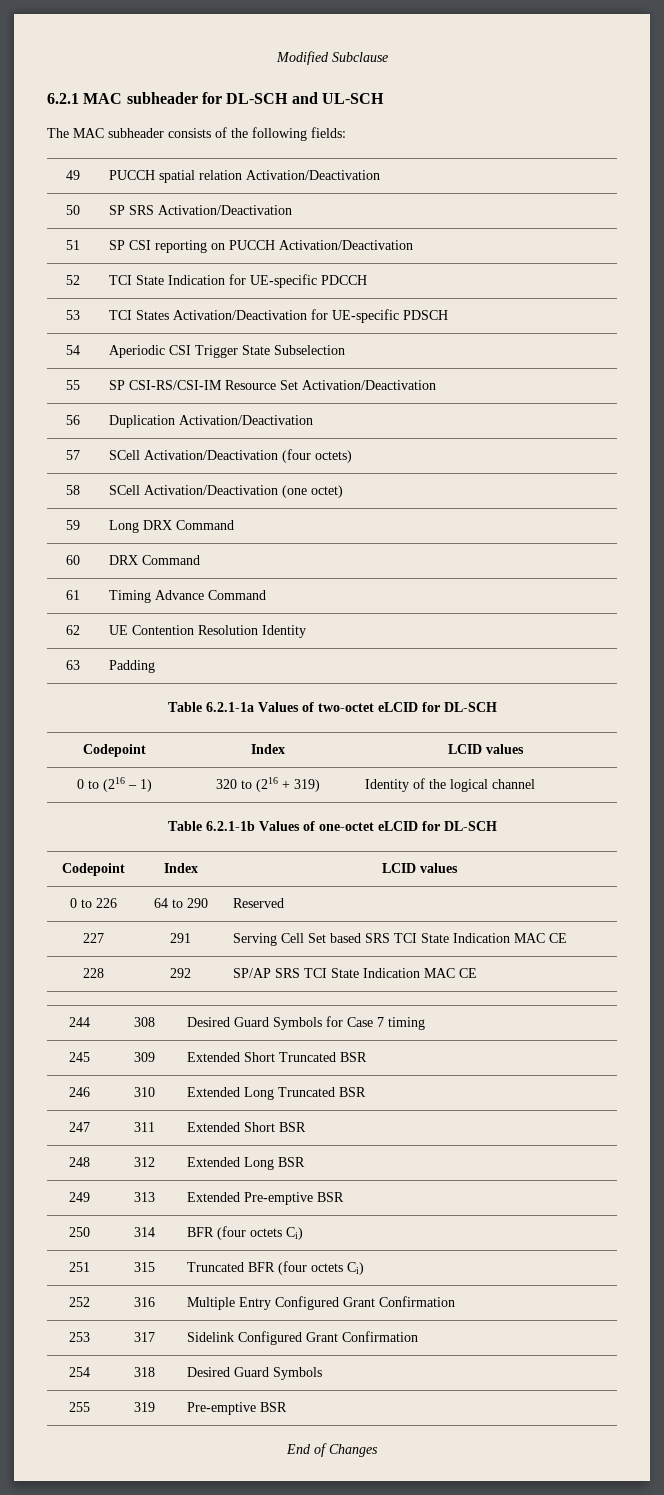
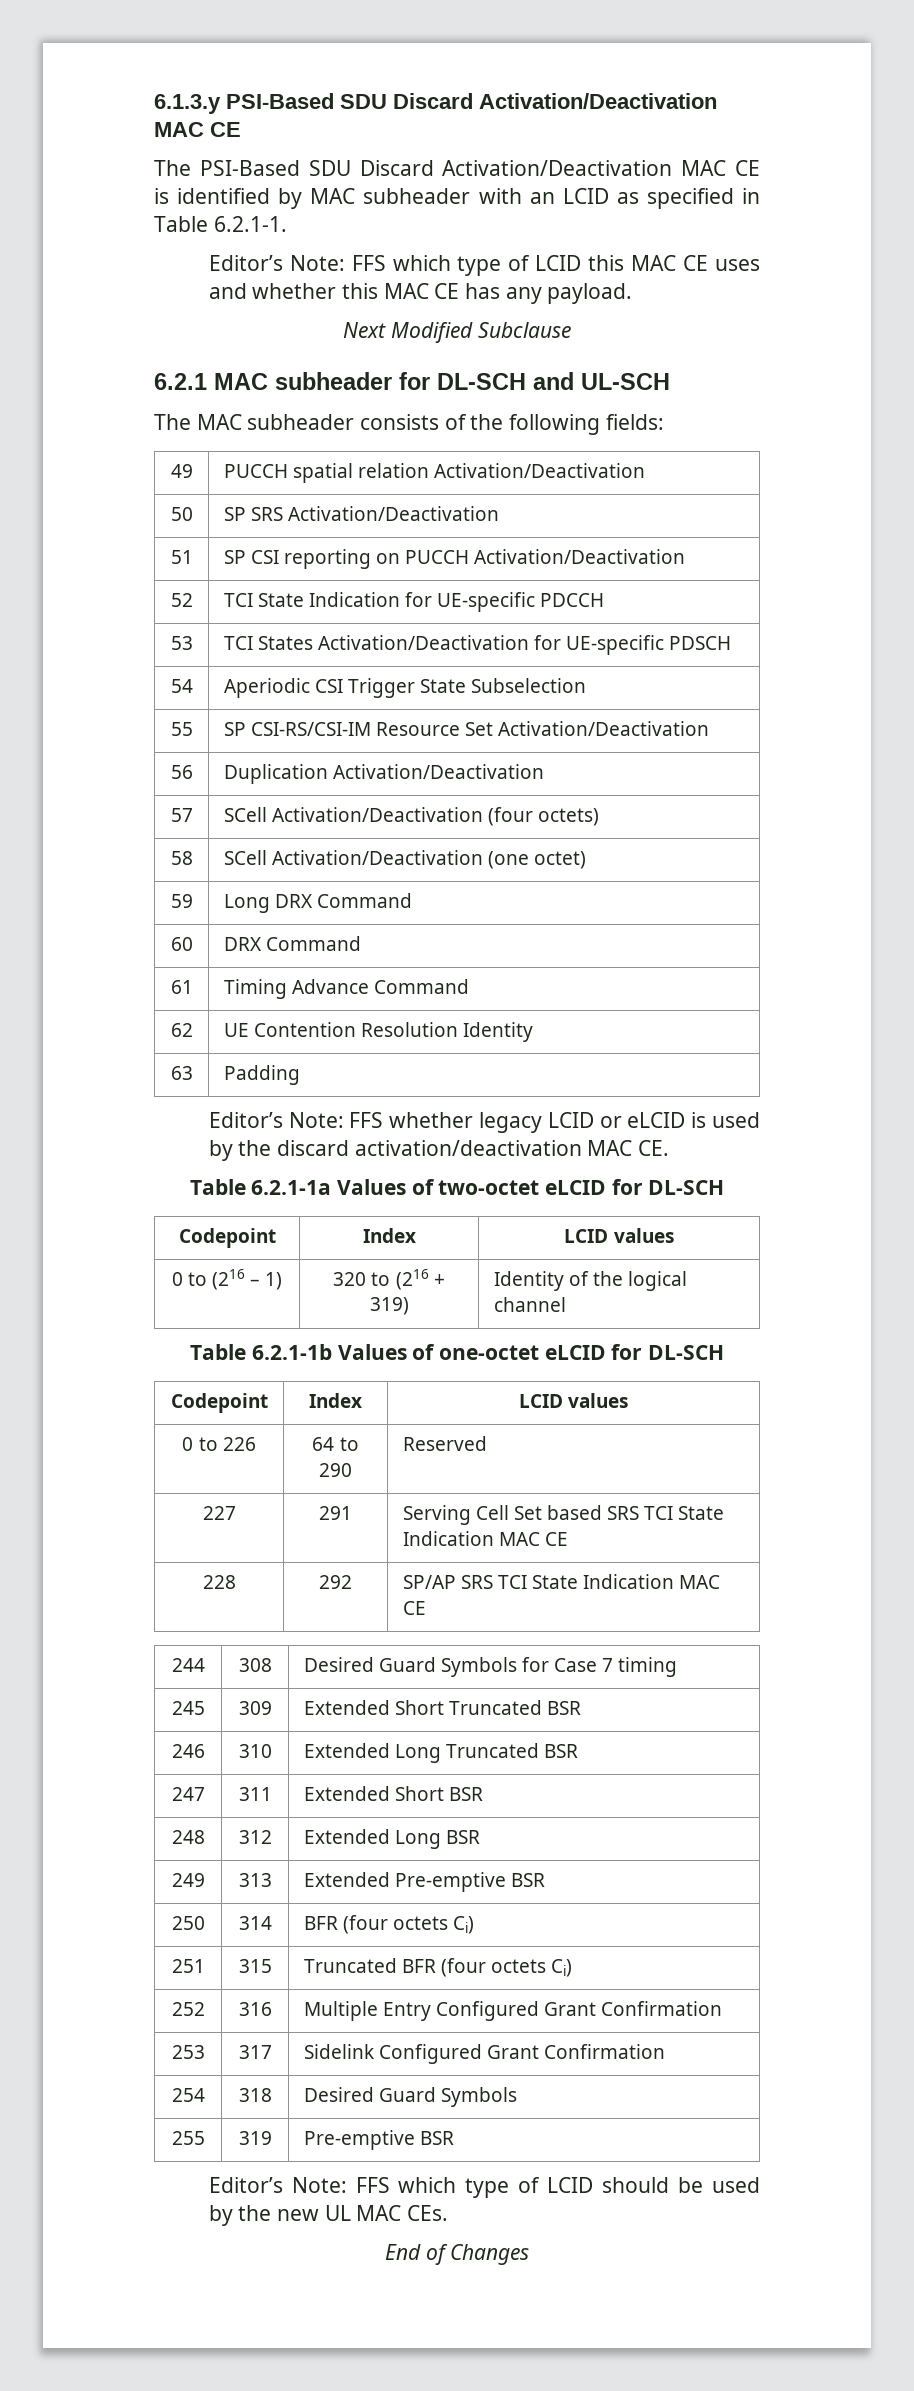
(275, 58) none -> [154,93,717,114] [154,122,241,137] [154,160,760,176] [154,188,761,209] [154,216,287,232] [208,255,760,276] [208,283,633,304] [343,322,387,338] 6.1.3.y PSI-Based SDU Discard Activation/Deactivation MAC CE // The PSI-Based SDU Discard Activation/Deactivation MAC CE is identified by MAC subheader with an LCID as specified in Table 6.2.1-1. // Editor’s Note: FFS which type of LCID this MAC CE uses and whether this MAC CE has any payload. // Next
(155, 666) none -> [208,1112,760,1133] [208,1140,670,1161] // Editor’s Note: FFS whether legacy LCID or eLCID is used by the discard activation/deactivation MAC CE.
(287, 1407) none -> [208,2177,760,2198] [208,2205,449,2226] // Editor’s Note: FFS which type of LCID should be used by the new UL MAC CEs.

